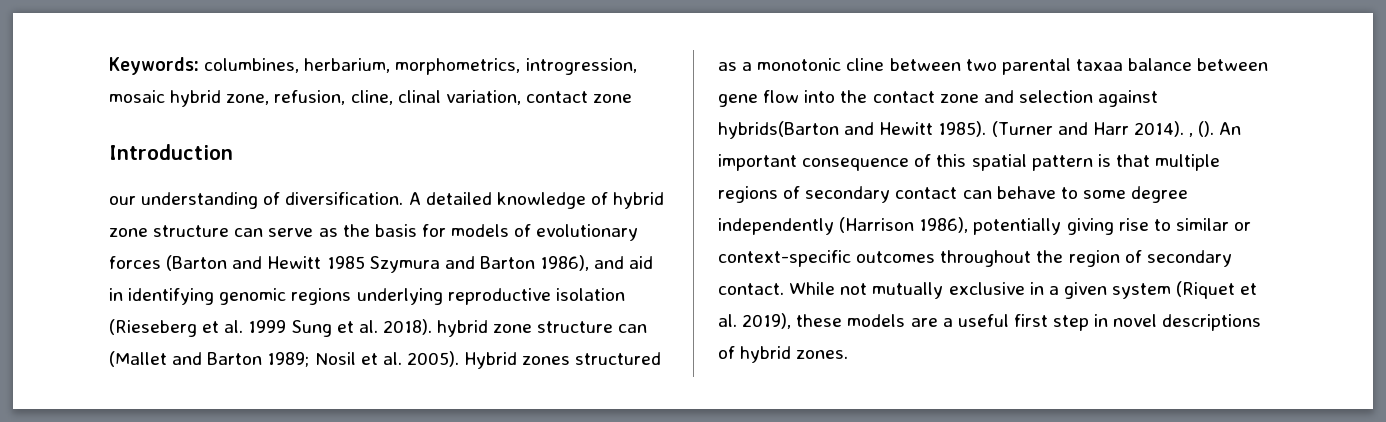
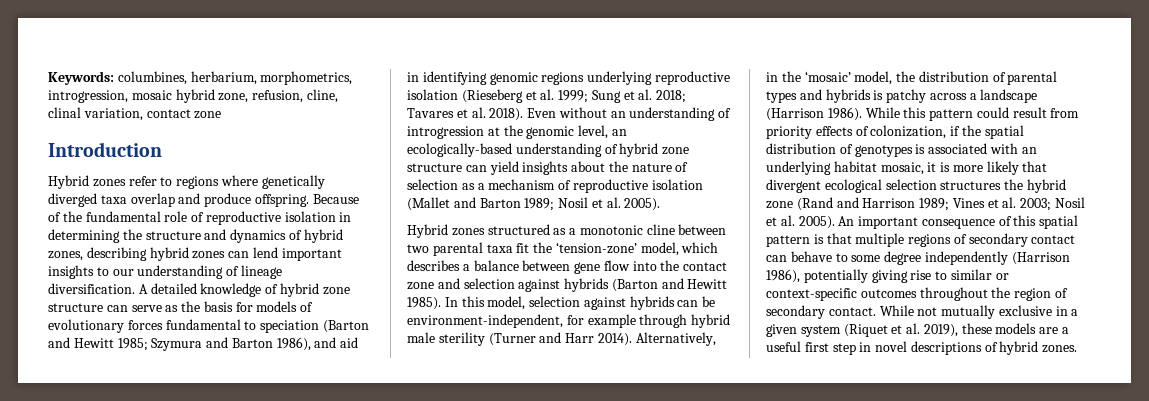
(233, 152) none -> [48,175,325,189] [48,193,359,207] [48,211,352,225] [48,229,343,243] [48,247,342,261] [48,265,109,279] Hybrid zones refer to regions where genetically diverged taxa overlap and produce offspring. Because of the fundamental role of reproductive isolation in determining the structure and dynamics of hybrid zones, describing hybrid zones can lend important insights to
(281, 198) none -> [240,265,282,279] lineage
[166,255,365,271] (Barton and Hewitt 1985 -> [165,319,369,333] [48,337,148,351] fundamental to speciation (Barton and Hewitt 1985;
[248,320,287,333] 1999 -> [558,90,589,103] 1999;
[382,319,648,337] 2018). hybrid zone structure can -> [656,90,687,103] [407,107,732,121] [407,125,627,139] [407,143,690,157] [407,161,689,175] [407,179,703,193] 2018; Tavares et al. 2018). Even without an understanding of introgression at the genomic level, an ecologically-based understanding of hybrid zone structure can yield insights about the nature of selection as a mechanism of reproductive isolation
(459, 359) none -> (661, 204) //
[1075,59,1123,71] taxaa -> [486,242,719,256] [407,260,470,271] taxa fit the ‘tension-zone’ model, which describes a
[718,121,839,139] hybrids(Barton -> [564,278,658,292] hybrids (Barton
[991,121,1215,137] (Turner and Harr 2014). , (). -> [444,296,716,310] [407,314,731,328] [407,332,716,346] [766,71,1058,85] [766,89,1038,103] [766,107,1080,121] [766,125,1024,139] [766,143,1037,157] [766,161,1048,175] [766,179,1066,193] [766,197,1086,211] [766,215,835,229] In this model, selection against hybrids can be environment-independent, for example through hybrid male sterility (Turner and Harr 2014). Alternatively, in the ‘mosaic’ model, the distribution of parental types and hybrids is patchy across a landscape (Harrison 1986). While this pattern could result from priority effects of colonization, if the spatial distribution of genotypes is associated with an underlying habitat mosaic, it is more likely that divergent ecological selection structures the hybrid zone (Rand and Harrison 1989; Vines et al. 2003; Nosil et al. 2005).

